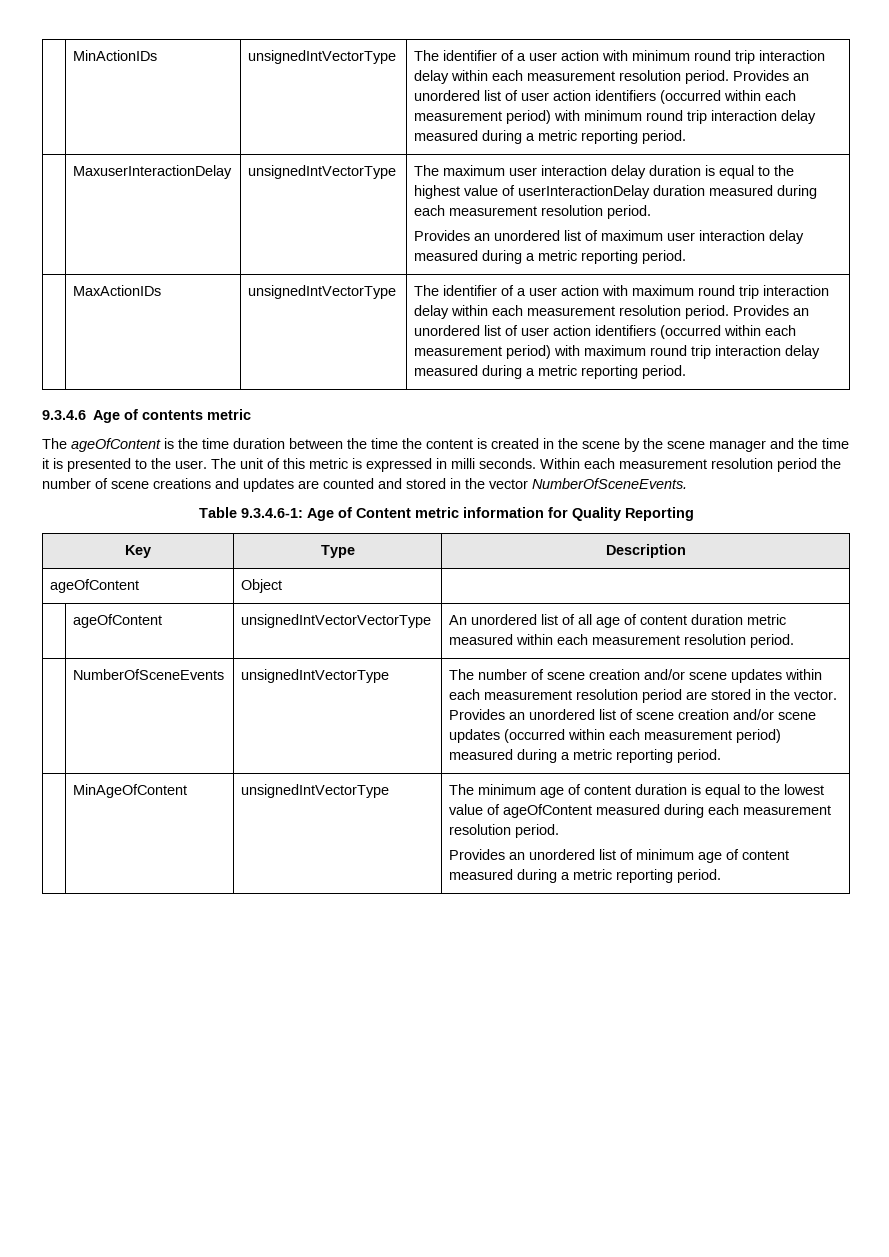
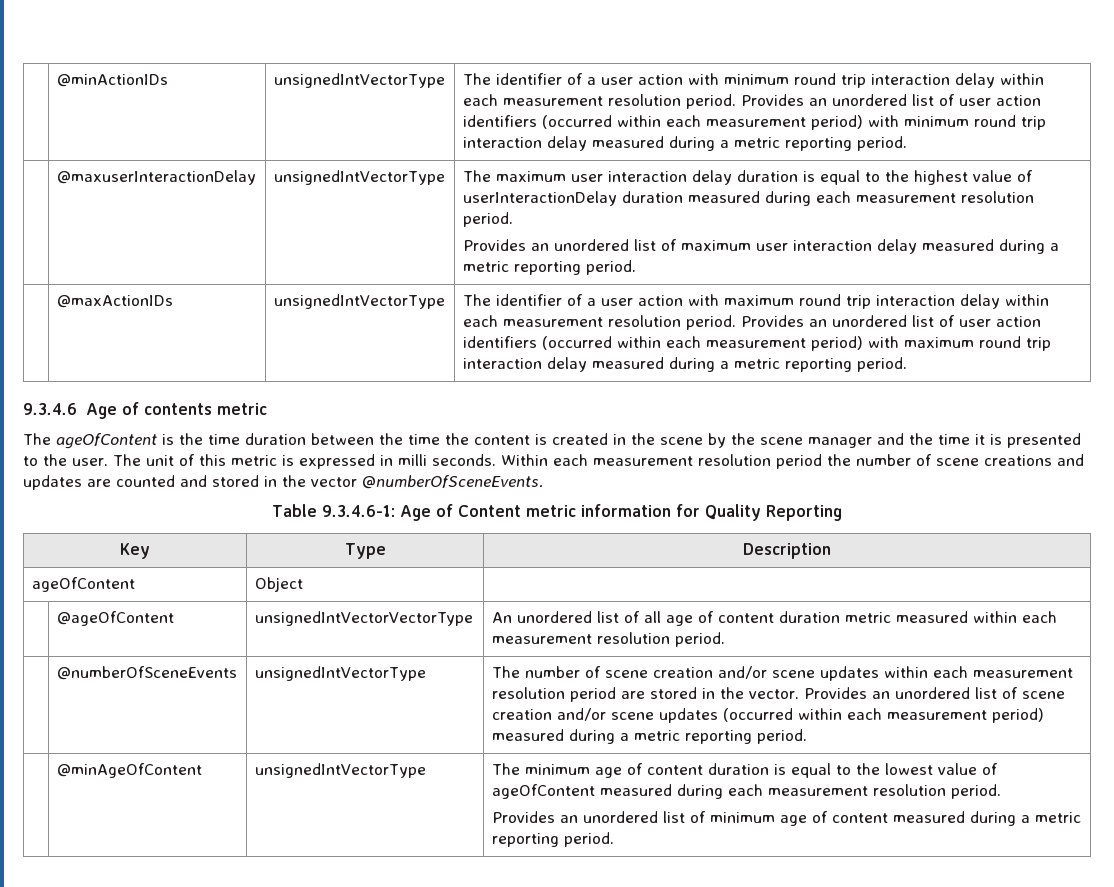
[73,50,158,61] | MinActionIDs -> [56,74,168,87] | @minActionIDs
[73,165,233,179] MaxuserInteractionDelay -> [56,170,256,185] @maxuserInteractionDelay
[73,285,162,296] MaxActionIDs -> [56,295,173,308] @maxActionIDs
[532,478,687,489] NumberOfSceneEvents. -> [362,475,543,489] @numberOfSceneEvents.
[73,614,163,628] ageOfContent -> [56,611,174,626] @ageOfContent
[73,669,225,680] NumberOfSceneEvents -> [56,666,237,680] @numberOfSceneEvents
[73,784,188,798] MinAgeOfContent -> [56,763,202,778] @minAgeOfContent

